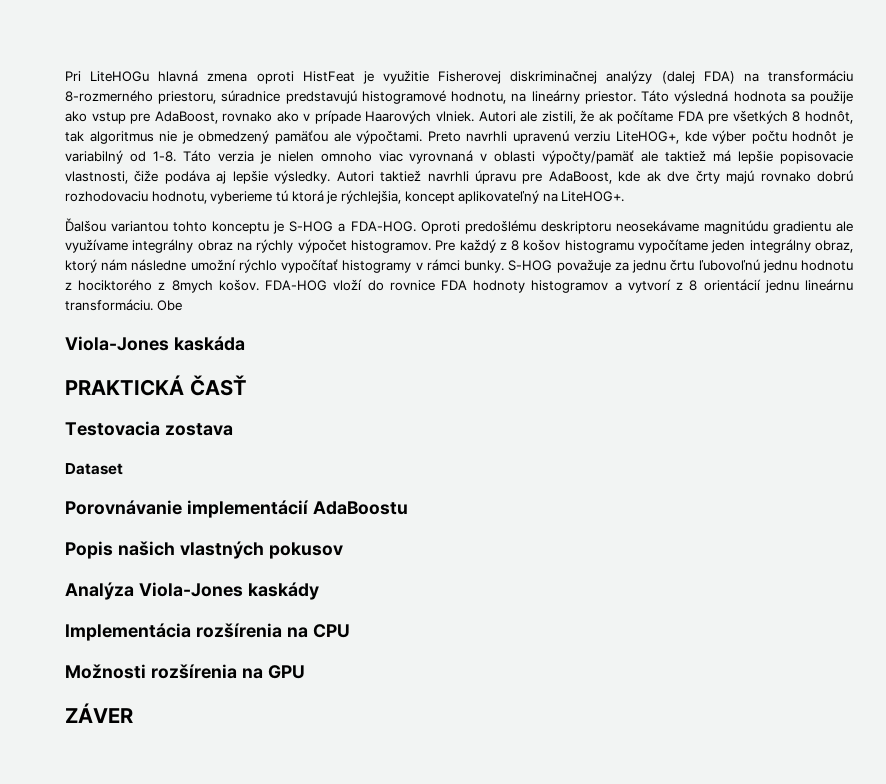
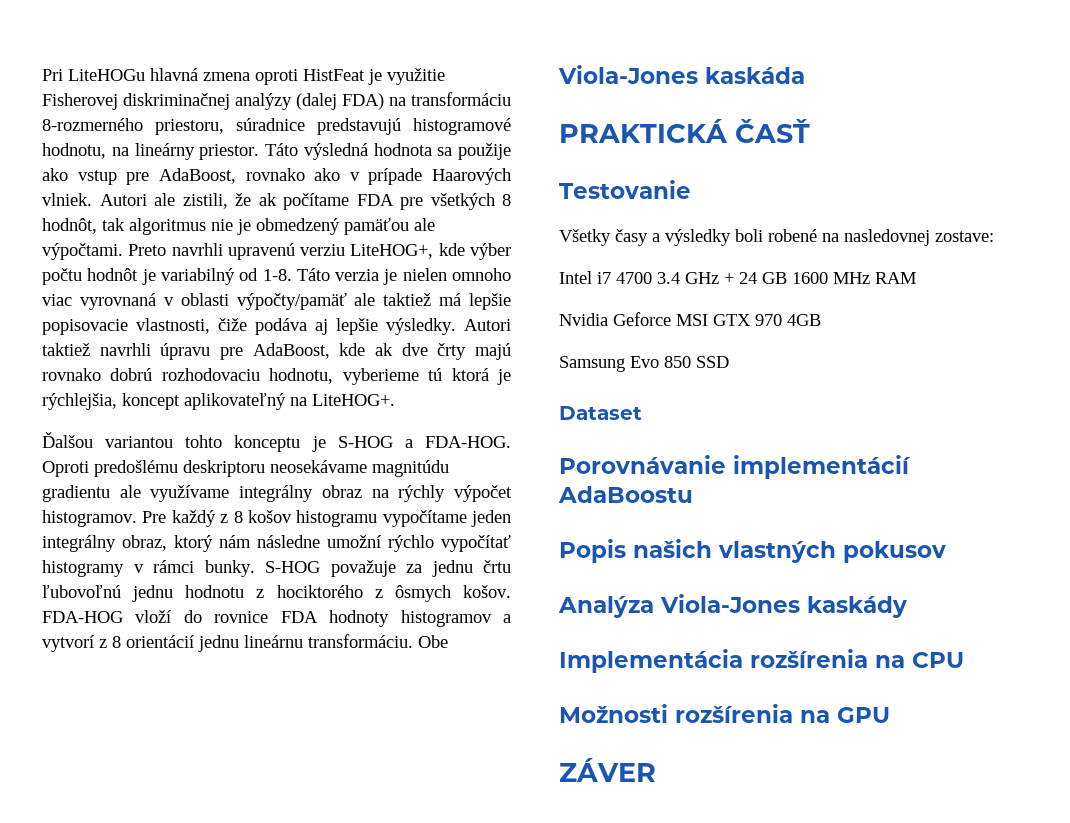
[171,280,213,293] 8mych -> [394,585,451,602] ôsmych
[65,421,233,436] Testovacia zostava -> [559,180,691,199] [559,229,994,246] [559,271,916,284] [559,312,821,326] [559,356,729,372] Testovanie // Všetky časy a výsledky boli robené na nasledovnej zostave: // Intel i7 4700 3.4 GHz + 24 GB 1600 MHz RAM // Nvidia Geforce MSI GTX 970 4GB // Samsung Evo 850 SSD

